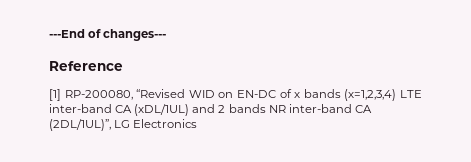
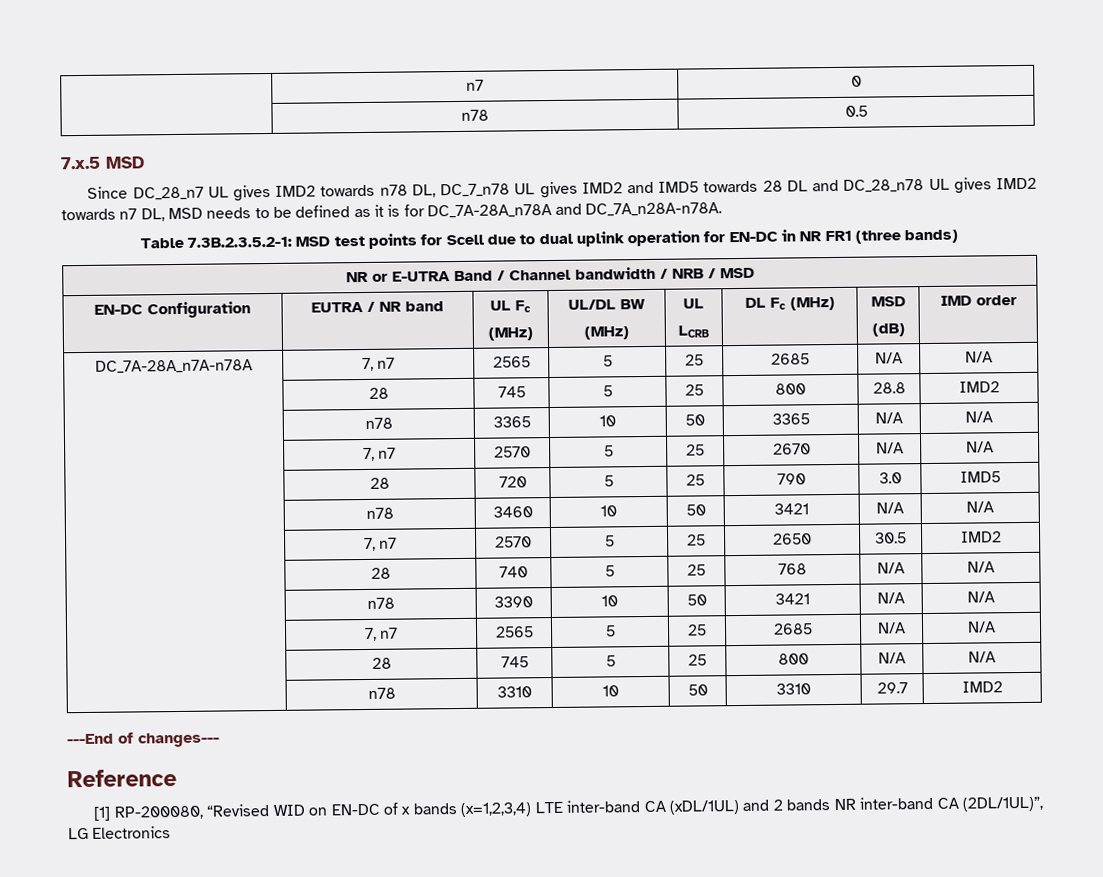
(49, 33) none -> [466,79,484,91] [850,75,862,87] [461,109,489,121] [844,105,868,117] [60,156,145,170] [87,177,1037,202] [61,202,723,222] [139,229,959,249] [345,266,755,283] [94,301,251,319] [311,301,444,313] [490,300,531,313] [488,327,533,341] [568,299,645,310] [584,326,629,340] [683,298,704,309] [678,325,709,338] [744,296,835,311] [870,296,906,307] [871,323,905,337] [939,295,1017,306] [94,359,253,374] [361,357,396,372] [492,356,531,368] [602,355,613,367] [685,354,704,366] [771,353,810,365] [875,352,903,364] [965,351,993,363] [368,387,389,399] [497,386,526,398] [602,385,613,397] [685,384,704,396] [775,383,806,395] [872,382,906,394] [958,381,1000,393] [364,417,393,429] [492,416,531,428] [599,415,616,427] [684,414,705,426] [771,413,810,425] [875,412,903,424] [965,411,993,423] [362,447,397,462] [494,446,531,458] [603,445,614,457] [686,444,705,456] [772,443,811,455] [876,442,904,454] [966,441,994,453] [369,477,390,489] [498,476,527,488] [603,475,614,487] [686,474,705,486] [777,473,806,485] [878,472,902,484] [959,471,1001,483] [365,507,394,519] [492,506,533,518] [600,505,617,517] [685,504,706,516] [774,503,809,515] [876,502,904,514] [966,501,994,513] [363,537,398,552] [495,536,532,548] [604,535,615,547] [687,534,706,546] [773,533,812,545] [875,532,907,544] [960,531,1002,543] [370,567,391,579] [499,566,528,578] [604,565,615,577] [687,564,706,576] [778,563,807,575] [877,562,905,574] [967,561,995,573] [366,597,395,609] [494,596,533,608] [601,595,618,607] [686,594,707,606] [775,593,810,605] [877,592,905,604] [967,591,995,603] [364,627,399,642] [494,626,534,638] [604,625,616,637] [687,624,707,636] [773,623,813,635] [877,622,906,634] [967,621,996,633] [371,657,392,669] [500,656,529,668] [605,655,616,667] [688,654,707,666] [778,653,809,665] [878,652,906,664] [968,651,996,663] [367,687,396,699] [497,686,532,698] [602,685,619,697] [687,684,708,696] [776,683,811,695] [876,682,908,694] [961,681,1003,693] | n7 | 0 // | n78 | 0.5 // 7.x.5 MSD // Since DC_28_n7 UL gives IMD2 towards n78 DL, DC_7_n78 UL gives IMD2 and IMD5 towards 28 DL and DC_28_n78 UL gives IMD2 towards n7 DL, MSD needs to be defined as it is for DC_7A-28A_n78A and DC_7A_n28A-n78A. // Table 7.3B.2.3.5.2-1: MSD test points for Scell due to dual uplink operation for EN-DC in NR FR1 (three bands) // NR or E-UTRA Band / Channel bandwidth / NRB / MSD // EN-DC Configuration | EUTRA / NR band | UL Fc // (MHz) | UL/DL BW // (MHz) | UL // LCRB | DL Fc (MHz) | MSD // (dB) | IMD order // DC_7A-28A_n7A-n78A | 7, n7 | 2565 | 5 | 25 | 2685 | N/A | N/A // | 28 | 745 | 5 | 25 | 800 | 28.8 | IMD2 // | n78 | 3365 | 10 | 50 | 3365 | N/A | N/A // | 7, n7 | 2570 | 5 | 25 | 2670 | N/A | N/A // | 28 | 720 | 5 | 25 | 790 | 3.0 | IMD5 // | n78 | 3460 | 10 | 50 | 3421 | N/A | N/A // | 7, n7 | 2570 | 5 | 25 | 2650 | 30.5 | IMD2 // | 28 | 740 | 5 | 25 | 768 | N/A | N/A // | n78 | 3390 | 10 | 50 | 3421 | N/A | N/A // | 7, n7 | 2565 | 5 | 25 | 2685 | N/A | N/A // | 28 | 745 | 5 | 25 | 800 | N/A | N/A // | n78 | 3310 | 10 | 50 | 3310 | 29.7 | IMD2 //

